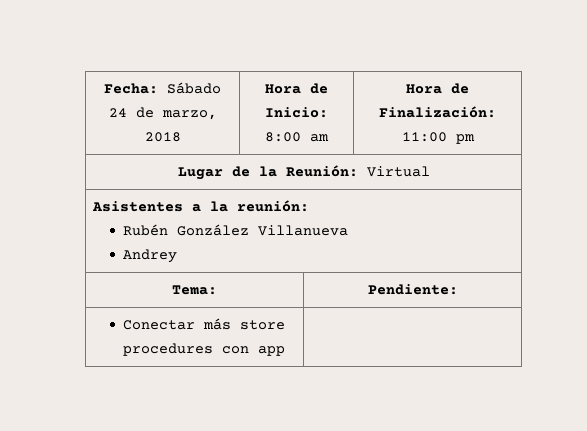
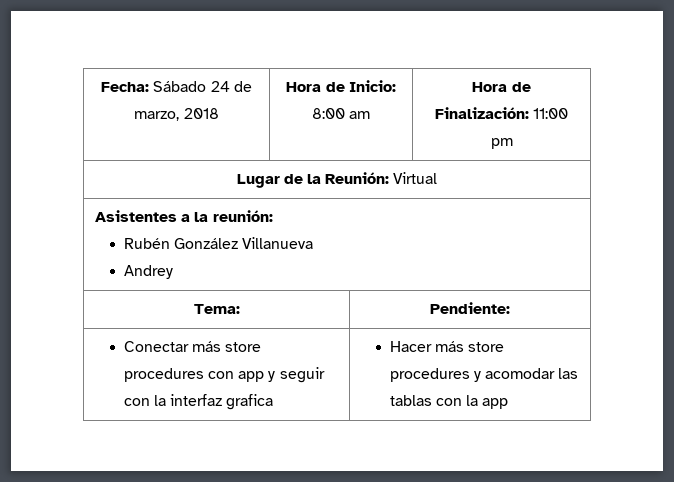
(286, 351) | -> [268,367,325,383] [123,394,274,410] [389,341,505,352] [389,368,579,382] [389,395,509,409] y seguir con la interfaz grafica | Hacer más store procedures y acomodar las tablas con la app

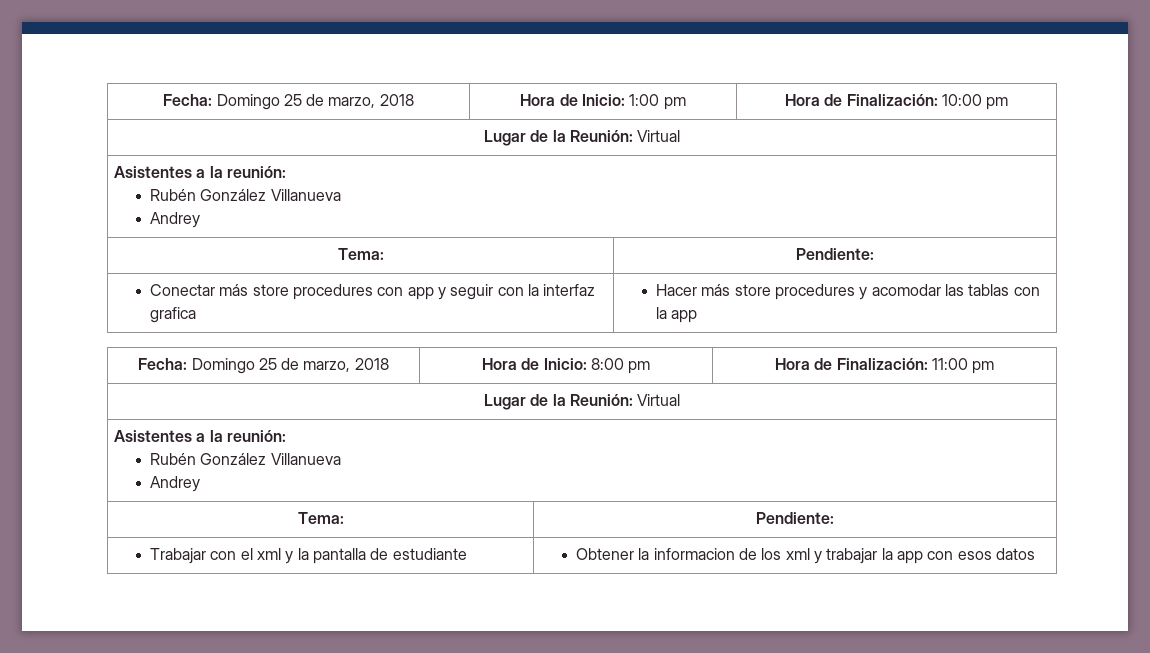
[101,81,252,92] [134,108,219,121] [286,80,396,92] [311,108,371,119] [472,82,531,92] [434,107,569,119] Fecha: Sábado 24 de marzo, 2018 | Hora de Inicio: 8:00 am | Hora de Finalización: 11:00 -> [163,94,414,110] [520,94,686,110] [784,94,982,106] Fecha: Domingo 25 de marzo, 2018 | Hora de Inicio: 1:00 pm | Hora de Finalización: 10:00
(509, 403) none -> [138,358,389,374] [481,358,651,374] [774,358,995,374] [483,394,681,410] [113,430,286,442] [150,453,341,465] [150,476,201,492] [297,512,344,524] [756,512,834,524] [150,548,467,564] [576,548,1036,564] // Fecha: Domingo 25 de marzo, 2018 | Hora de Inicio: 8:00 pm | Hora de Finalización: 11:00 pm // Lugar de la Reunión: Virtual // Asistentes a la reunión: // Rubén González Villanueva // Andrey // Tema: | Pendiente: // Trabajar con el xml y la pantalla de estudiante | Obtener la informacion de los xml y trabajar la app con esos datos

